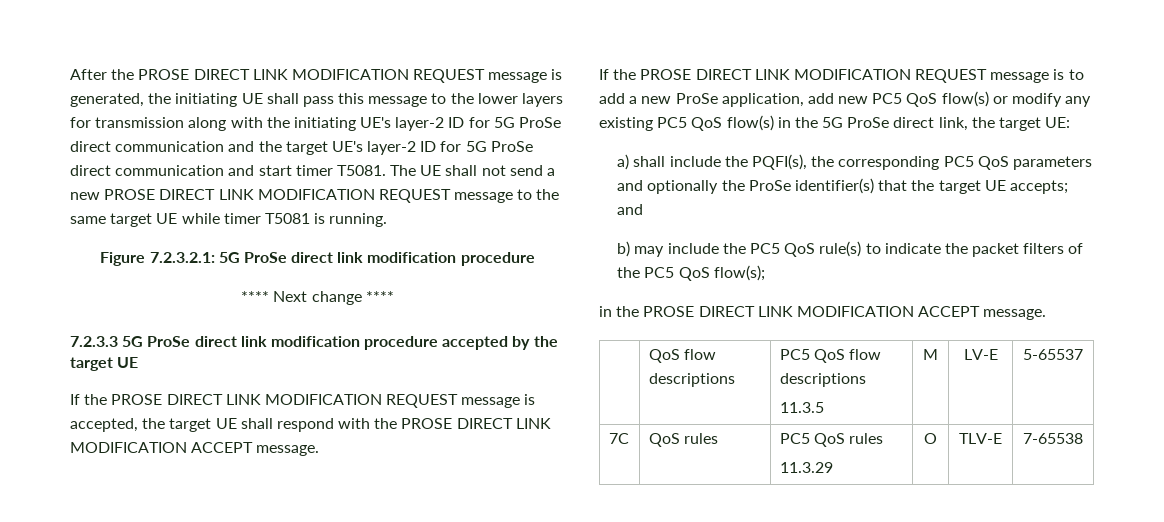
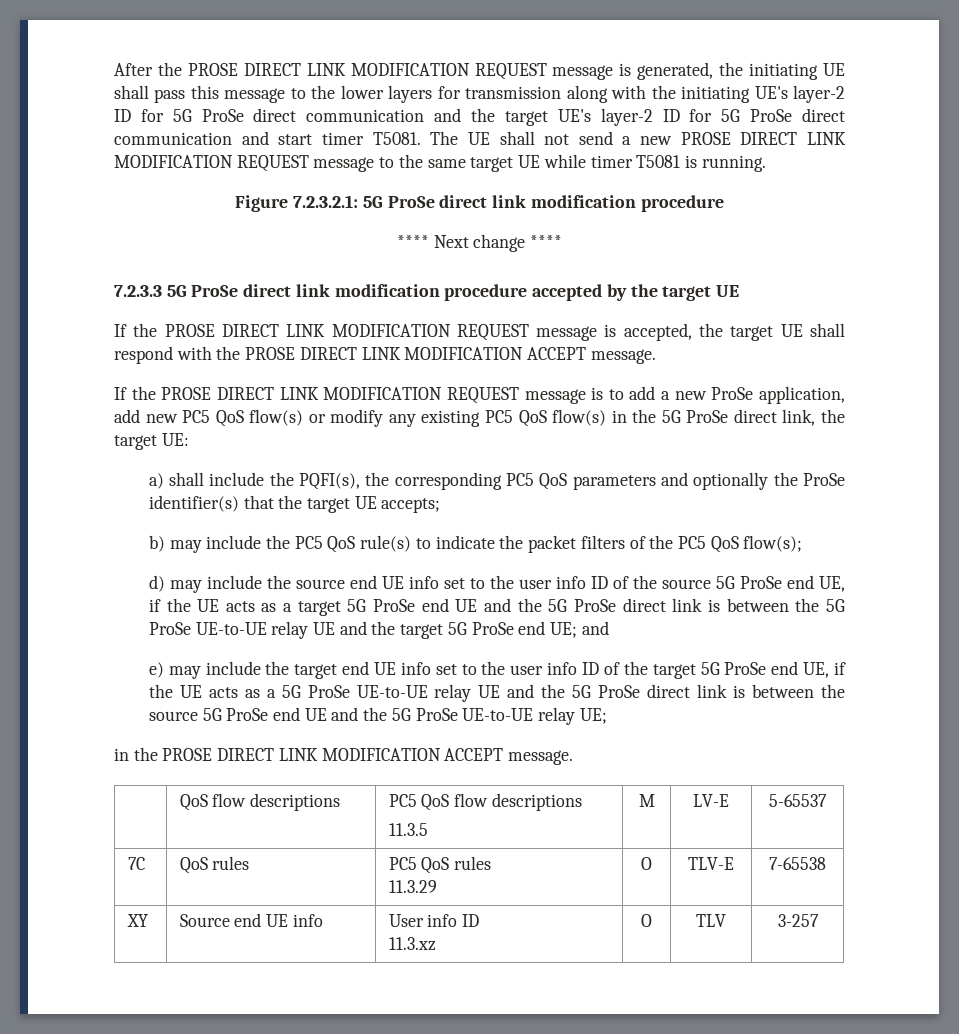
[617,204,644,215] and -> (441, 505) none
(765, 273) none -> [148,575,846,593] [148,598,845,616] [148,621,609,639] [148,661,846,679] [148,684,846,702] [148,707,607,725] // d) may include the source end UE info set to the user info ID of the source 5G ProSe end UE, if the UE acts as a target 5G ProSe end UE and the 5G ProSe direct link is between the 5G ProSe UE-to-UE relay UE and the target 5G ProSe end UE; and // e) may include the target end UE info set to the user info ID of the target 5G ProSe end UE, if the UE acts as a 5G ProSe UE-to-UE relay UE and the 5G ProSe direct link is between the source 5G ProSe end UE and the 5G ProSe UE-to-UE relay UE;
(1083, 438) none -> [126,914,148,927] [179,913,323,927] [388,914,479,927] [388,937,436,951] [641,914,652,927] [696,914,726,927] [777,914,819,927] // XY | Source end UE info | User info ID // 11.3.xz | O | TLV | 3-257

